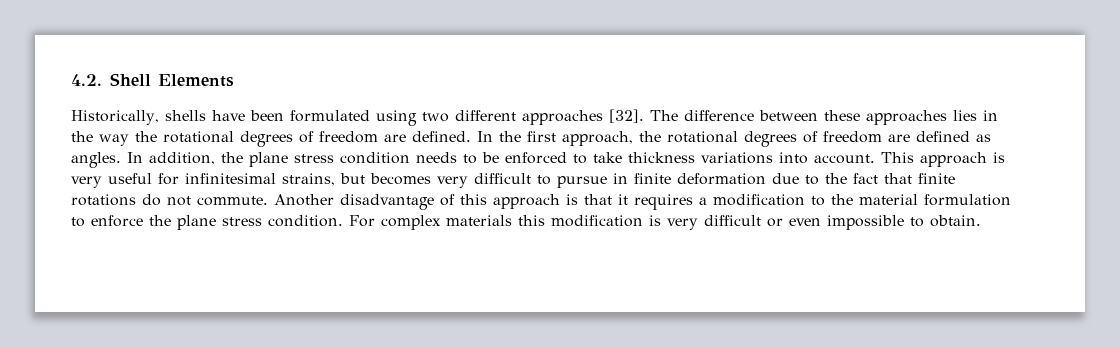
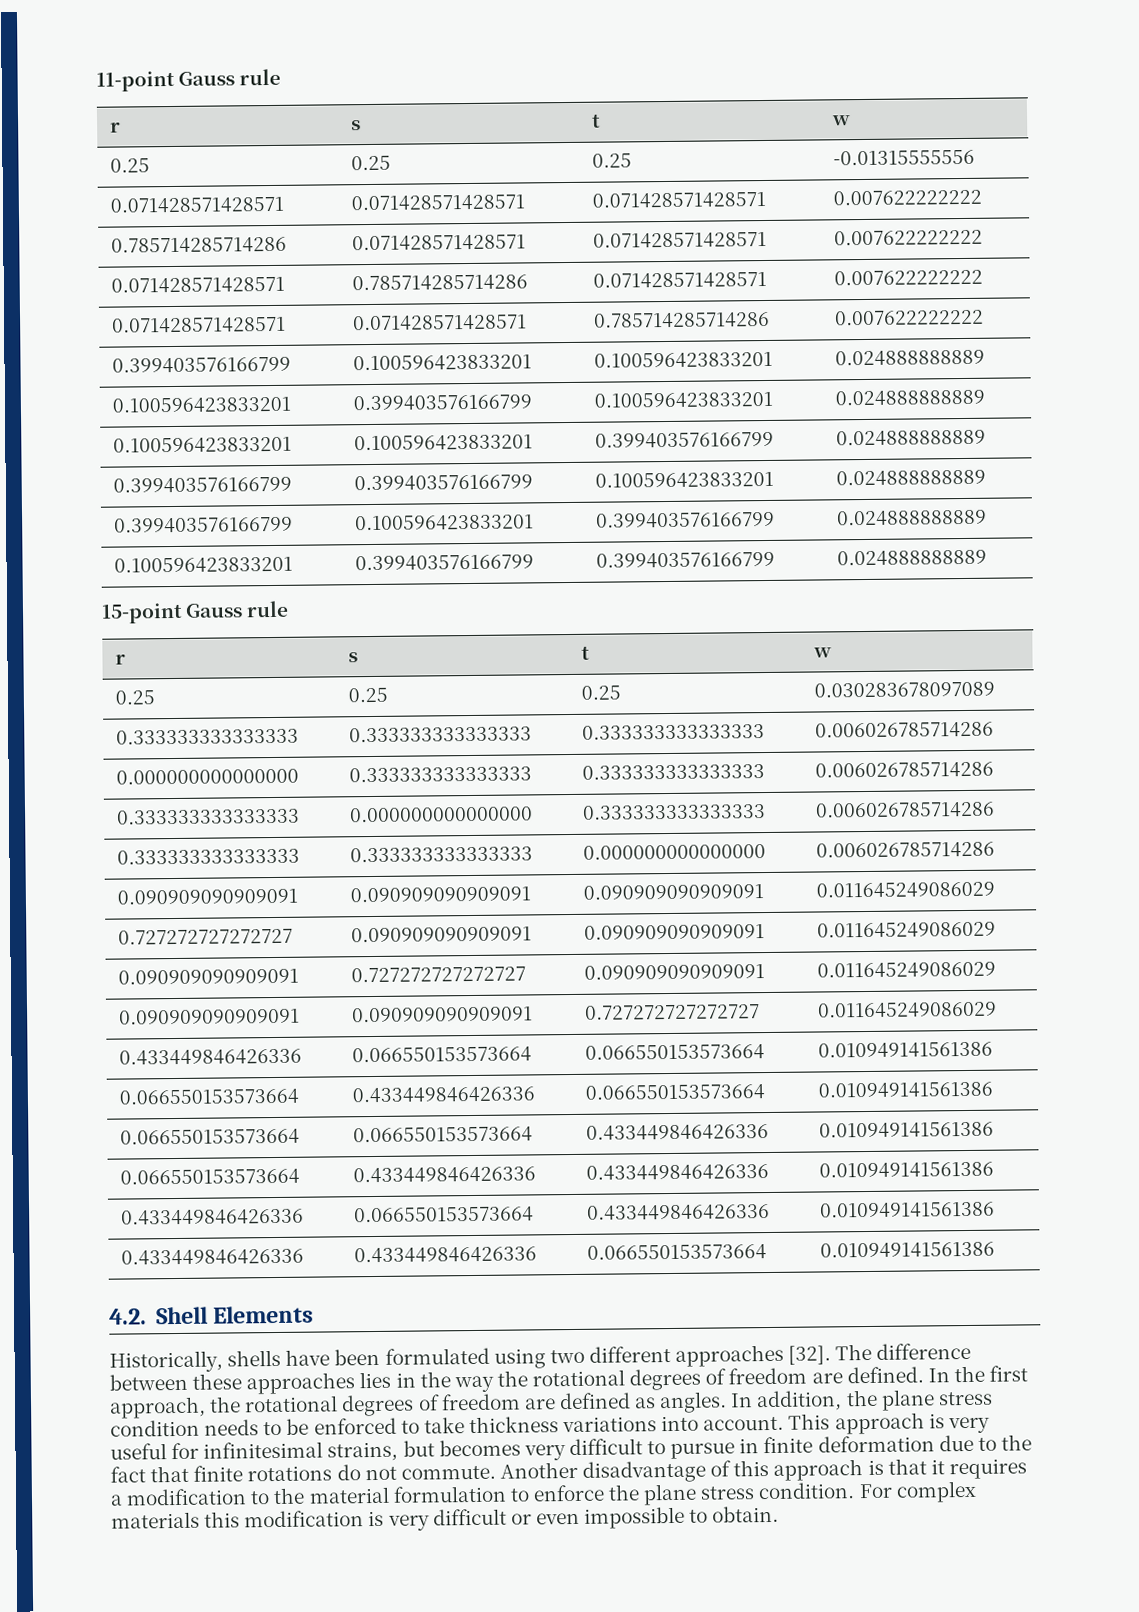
(71, 80) none -> [96,68,282,92] [110,122,122,133] [351,120,362,131] [591,113,602,128] [832,115,852,126] [110,158,151,173] [351,155,392,171] [592,153,633,168] [833,149,976,166] [110,196,285,214] [351,194,526,212] [592,191,767,209] [833,189,983,206] [111,236,288,254] [352,234,527,252] [593,231,768,249] [834,229,984,246] [111,276,286,294] [352,274,529,292] [593,271,768,289] [834,269,984,286] [112,316,287,334] [353,314,528,332] [594,311,771,329] [835,309,985,326] [112,356,292,374] [353,354,533,372] [594,351,774,369] [835,349,986,367] [112,396,292,414] [353,394,533,412] [594,391,774,409] [835,389,986,407] [113,436,293,454] [354,434,534,452] [595,431,775,449] [836,429,987,447] [113,476,293,494] [354,474,534,492] [595,471,775,489] [836,469,987,487] [114,516,294,534] [355,514,535,532] [596,511,776,529] [837,509,988,527] [114,556,294,574] [355,554,535,572] [596,551,776,569] [837,549,988,567] [101,600,290,624] [115,654,127,665] [348,652,359,663] [581,645,591,660] [813,647,833,658] [115,690,156,705] [348,687,389,703] [581,685,622,700] [814,681,996,698] [116,728,300,745] [349,726,533,743] [582,724,766,740] [815,721,995,739] [116,768,300,785] [349,766,533,783] [582,764,766,780] [815,761,995,779] [117,808,301,825] [350,806,534,823] [582,804,767,820] [815,801,996,819] [117,848,301,865] [350,846,534,863] [583,844,767,860] [816,841,996,859] [117,888,299,905] [350,886,532,903] [583,884,765,900] [816,881,996,899] [118,928,294,945] [351,926,533,943] [584,924,766,940] [817,921,997,939] [118,968,300,985] [351,966,527,983] [584,964,766,980] [817,961,997,979] [119,1008,301,1025] [352,1006,534,1023] [585,1004,761,1020] [818,1001,998,1019] [119,1048,303,1066] [352,1046,533,1064] [585,1044,766,1061] [818,1041,994,1059] [119,1088,301,1106] [352,1086,536,1104] [585,1084,766,1101] [818,1081,994,1099] [120,1128,301,1146] [353,1126,534,1144] [586,1123,770,1141] [819,1121,995,1139] [120,1168,301,1186] [353,1166,537,1184] [586,1163,770,1181] [819,1161,995,1179] [121,1208,305,1226] [354,1206,535,1224] [587,1203,771,1221] [820,1201,996,1219] [121,1248,305,1266] [354,1246,538,1264] [587,1244,768,1261] [820,1241,996,1259] 11-point Gauss rule // r | s | t | w // 0.25 | 0.25 | 0.25 | -0.01315555556 // 0.071428571428571 | 0.071428571428571 | 0.071428571428571 | 0.007622222222 // 0.785714285714286 | 0.071428571428571 | 0.071428571428571 | 0.007622222222 // 0.071428571428571 | 0.785714285714286 | 0.071428571428571 | 0.007622222222 // 0.071428571428571 | 0.071428571428571 | 0.785714285714286 | 0.007622222222 // 0.399403576166799 | 0.100596423833201 | 0.100596423833201 | 0.024888888889 // 0.100596423833201 | 0.399403576166799 | 0.100596423833201 | 0.024888888889 // 0.100596423833201 | 0.100596423833201 | 0.399403576166799 | 0.024888888889 // 0.399403576166799 | 0.399403576166799 | 0.100596423833201 | 0.024888888889 // 0.399403576166799 | 0.100596423833201 | 0.399403576166799 | 0.024888888889 // 0.100596423833201 | 0.399403576166799 | 0.399403576166799 | 0.024888888889 // 15-point Gauss rule // r | s | t | w // 0.25 | 0.25 | 0.25 | 0.030283678097089 // 0.333333333333333 | 0.333333333333333 | 0.333333333333333 | 0.006026785714286 // 0.000000000000000 | 0.333333333333333 | 0.333333333333333 | 0.006026785714286 // 0.333333333333333 | 0.000000000000000 | 0.333333333333333 | 0.006026785714286 // 0.333333333333333 | 0.333333333333333 | 0.000000000000000 | 0.006026785714286 // 0.090909090909091 | 0.090909090909091 | 0.090909090909091 | 0.011645249086029 // 0.727272727272727 | 0.090909090909091 | 0.090909090909091 | 0.011645249086029 // 0.090909090909091 | 0.727272727272727 | 0.090909090909091 | 0.011645249086029 // 0.090909090909091 | 0.090909090909091 | 0.727272727272727 | 0.011645249086029 // 0.433449846426336 | 0.066550153573664 | 0.066550153573664 | 0.010949141561386 // 0.066550153573664 | 0.433449846426336 | 0.066550153573664 | 0.010949141561386 // 0.066550153573664 | 0.066550153573664 | 0.433449846426336 | 0.010949141561386 // 0.066550153573664 | 0.433449846426336 | 0.433449846426336 | 0.010949141561386 // 0.433449846426336 | 0.066550153573664 | 0.433449846426336 | 0.010949141561386 // 0.433449846426336 | 0.433449846426336 | 0.066550153573664 | 0.010949141561386 //

